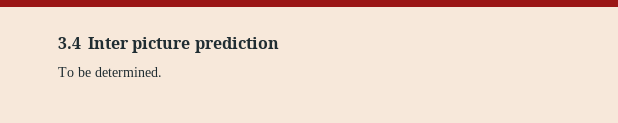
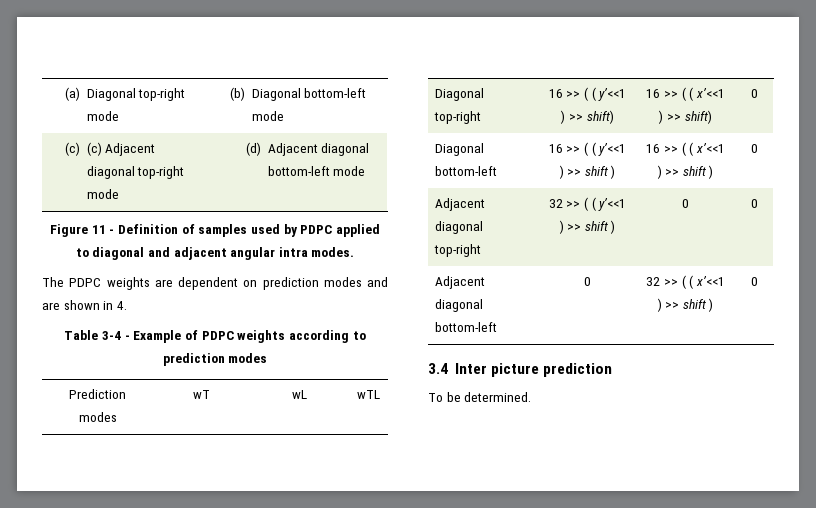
(58, 43) none -> [65,87,186,101] [86,111,119,121] [230,87,367,101] [251,111,284,121] [65,142,156,156] [86,166,185,179] [86,189,119,199] [245,142,370,156] [267,166,366,176] [50,224,380,237] [75,247,355,260] [42,277,388,290] [42,300,127,310] [64,330,366,343] [162,353,268,366] [69,389,126,399] [78,412,117,422] [193,390,210,399] [292,390,307,399] [356,390,380,399] [435,88,485,101] [434,111,482,124] [548,87,627,101] [560,110,614,124] [646,87,725,101] [658,110,712,124] [750,89,758,98] [435,143,485,156] [435,166,498,176] [548,142,627,156] [558,165,616,179] [646,142,725,156] [656,165,714,179] [750,144,758,153] [435,198,486,211] [435,221,484,234] [434,244,482,257] [548,197,627,211] [558,220,616,234] [682,199,689,208] [750,199,758,208] [435,276,486,289] [435,299,484,312] [435,322,498,332] [584,277,591,286] [646,275,725,289] [656,298,714,312] [750,277,758,286] (a) Diagonal top-right mode | (b) Diagonal bottom-left mode // (c) (c) Adjacent diagonal top-right mode | (d) Adjacent diagonal bottom-left mode // Figure 11 - Definition of samples used by PDPC applied to diagonal and adjacent angular intra modes. // The PDPC weights are dependent on prediction modes and are shown in 4. // Table 3-4 - Example of PDPC weights according to prediction modes // Prediction modes | wT | wL | wTL // Diagonal top-right | 16 >> ( ( y’<<1 ) >> shift) | 16 >> ( ( x’<<1 ) >> shift) | 0 // Diagonal bottom-left | 16 >> ( ( y’<<1 ) >> shift ) | 16 >> ( ( x’<<1 ) >> shift ) | 0 // Adjacent diagonal top-right | 32 >> ( ( y’<<1 ) >> shift ) | 0 | 0 // Adjacent diagonal bottom-left | 0 | 32 >> ( ( x’<<1 ) >> shift ) | 0 //

